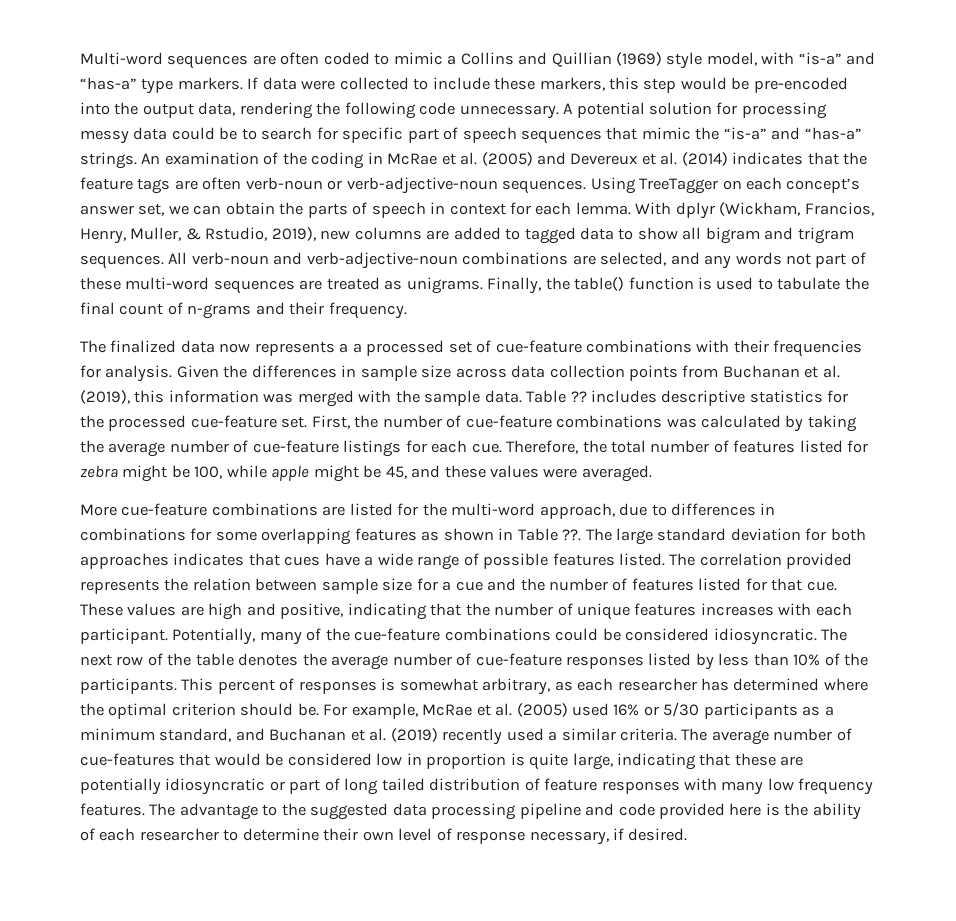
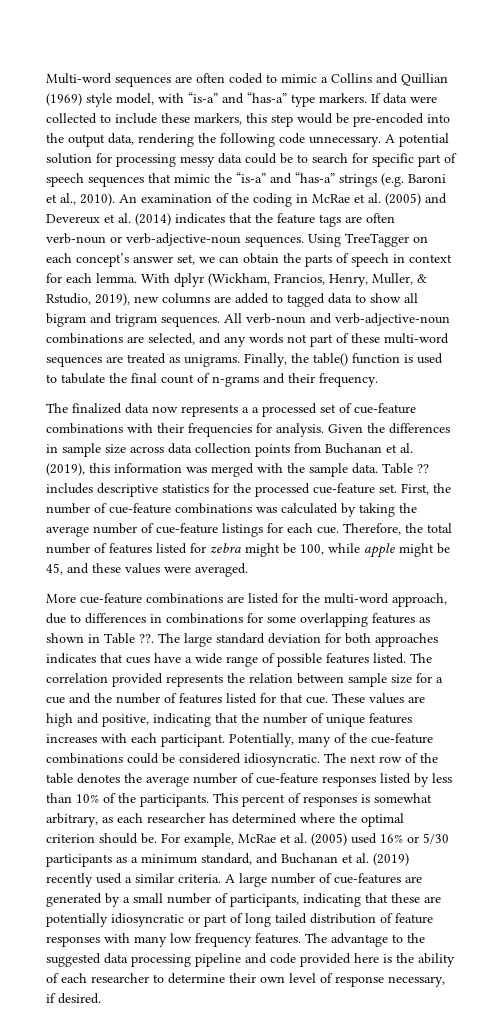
[80,152,137,169] strings. -> [339,173,446,187] [46,193,115,206] strings (e.g. Baroni et al., 2010).
[681,728,769,745] The average -> [225,873,267,887] A large
[179,753,613,770] that would be considered low in proportion is quite large, -> [405,876,422,883] [46,893,299,907] are generated by a small number of participants,

